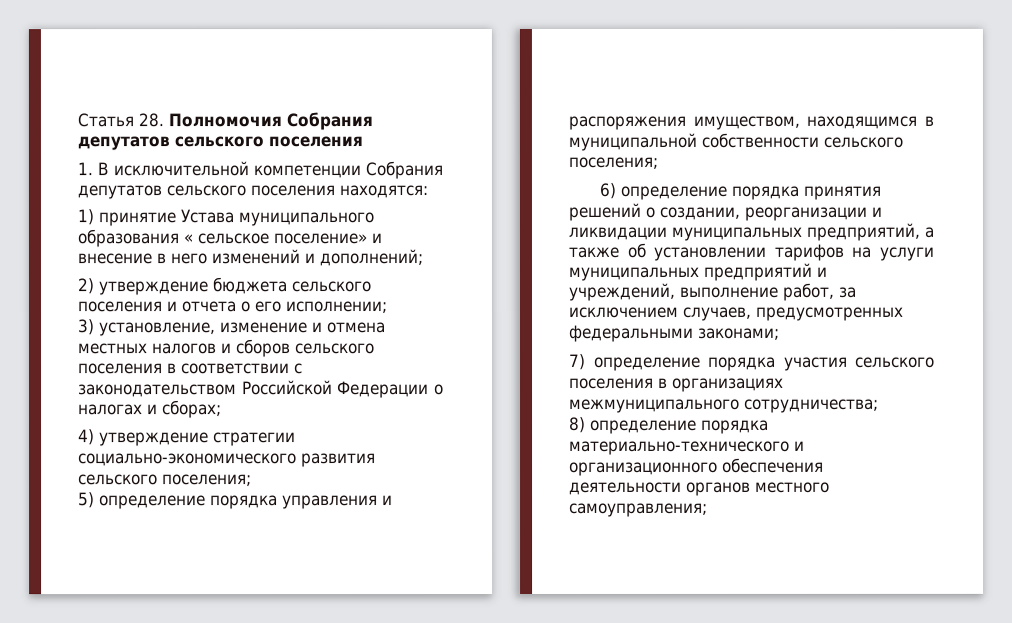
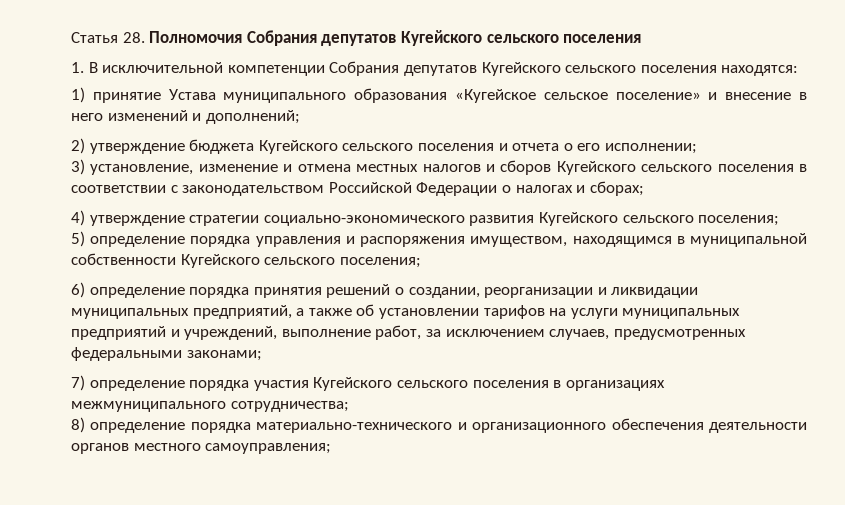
(170, 143) none -> [400,30,482,46] Кугейского
(162, 192) none -> [481,62,561,76] Кугейского
[183,234,193,244] « -> [455,89,536,103] «Кугейское
(287, 286) none -> [258,140,338,154] Кугейского
(291, 348) none -> [556,161,636,175] Кугейского
(376, 460) none -> [538,212,618,226] Кугейского
(819, 140) none -> [180,254,260,268] Кугейского
(848, 363) none -> [313,377,393,391] Кугейского

